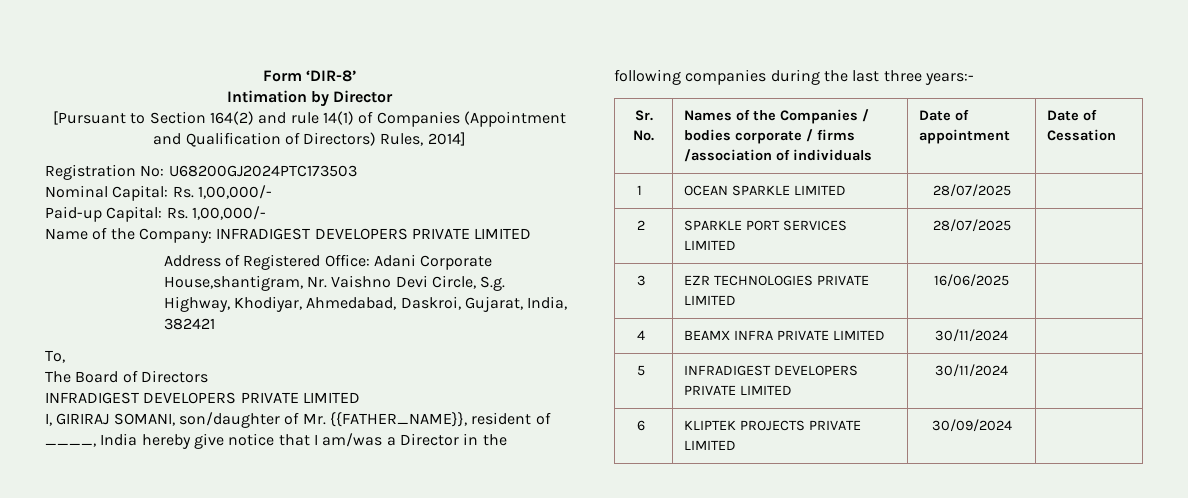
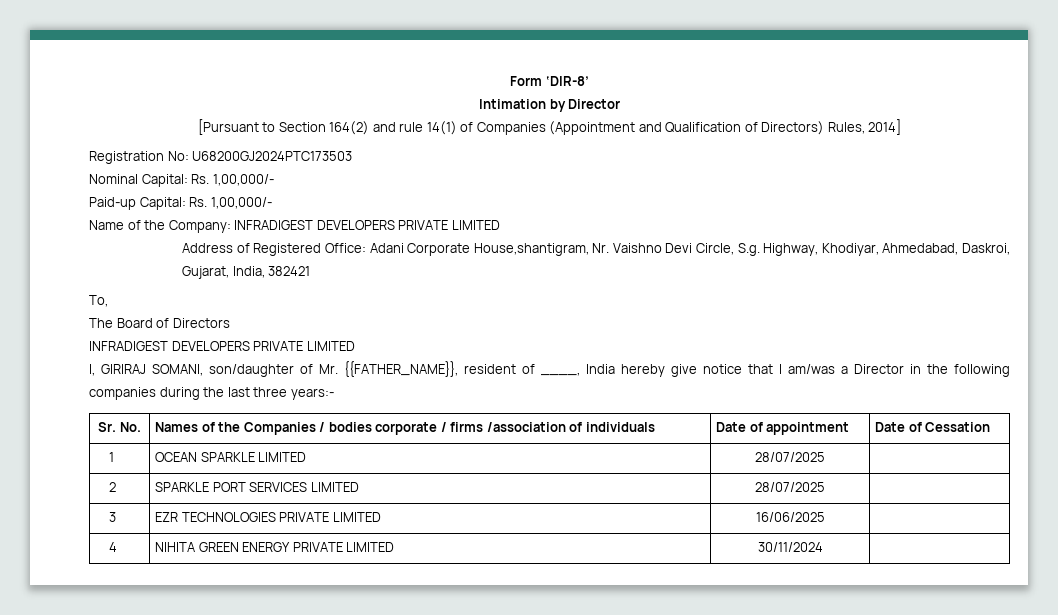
[684,330,885,340] [935,329,1008,342] [636,365,645,376] [684,365,858,376] [684,385,792,395] [935,364,1008,377] [636,420,645,431] [684,420,861,431] [684,440,737,450] [931,419,1012,432] BEAMX INFRA PRIVATE LIMITED | 30/11/2024 | // 5 | INFRADIGEST DEVELOPERS PRIVATE LIMITED | 30/11/2024 | // 6 | KLIPTEK PROJECTS PRIVATE LIMITED | 30/09/2024 | -> [155,542,395,552] [757,542,823,552] NIHITA GREEN ENERGY PRIVATE LIMITED | 30/11/2024 |

